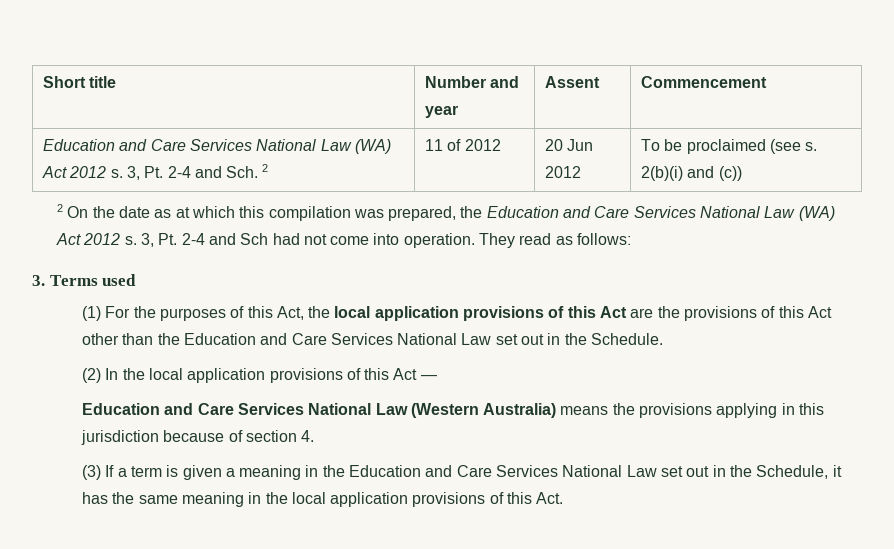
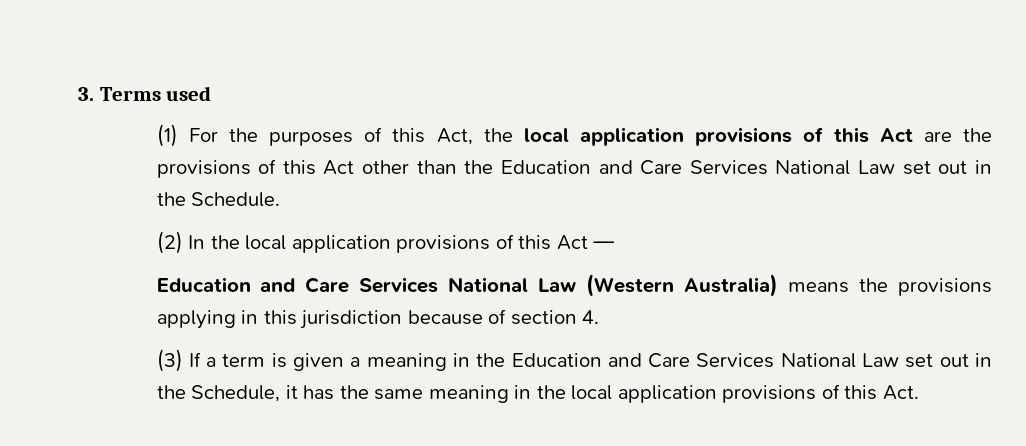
[42,76,117,88] [424,76,520,88] [424,105,458,118] [544,76,600,88] [640,76,767,88] [42,139,391,154] [41,164,269,180] [424,139,501,151] [544,139,594,151] [544,166,581,178] [640,139,818,154] [640,166,742,181] [56,204,835,221] [55,233,632,248] Short title | Number and year | Assent | Commencement // Education and Care Services National Law (WA) Act 2012 s. 3, Pt. 2-4 and Sch. 2 | 11 of 2012 | 20 Jun 2012 | To be proclaimed (see s. 2(b)(i) and (c)) // 2 On the date as at which this compilation was prepared, the Education and Care Services National Law (WA) Act 2012 s. 3, Pt. 2-4 and Sch had not come into operation. They read as follows: // -> (78, 94) none

